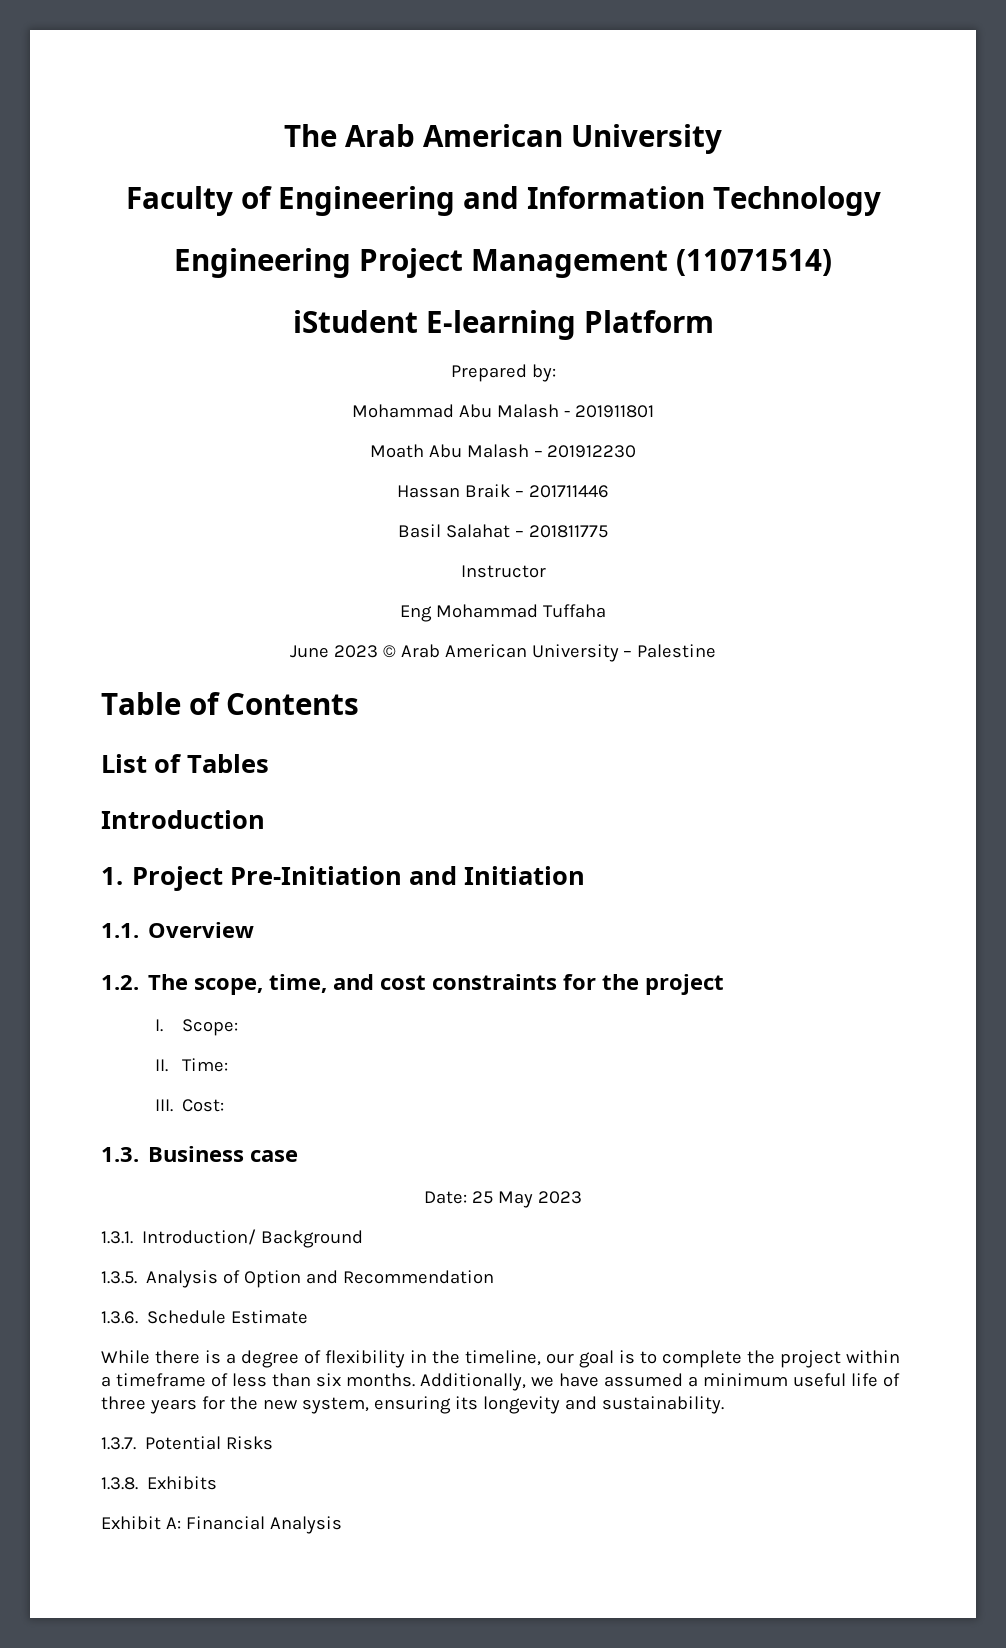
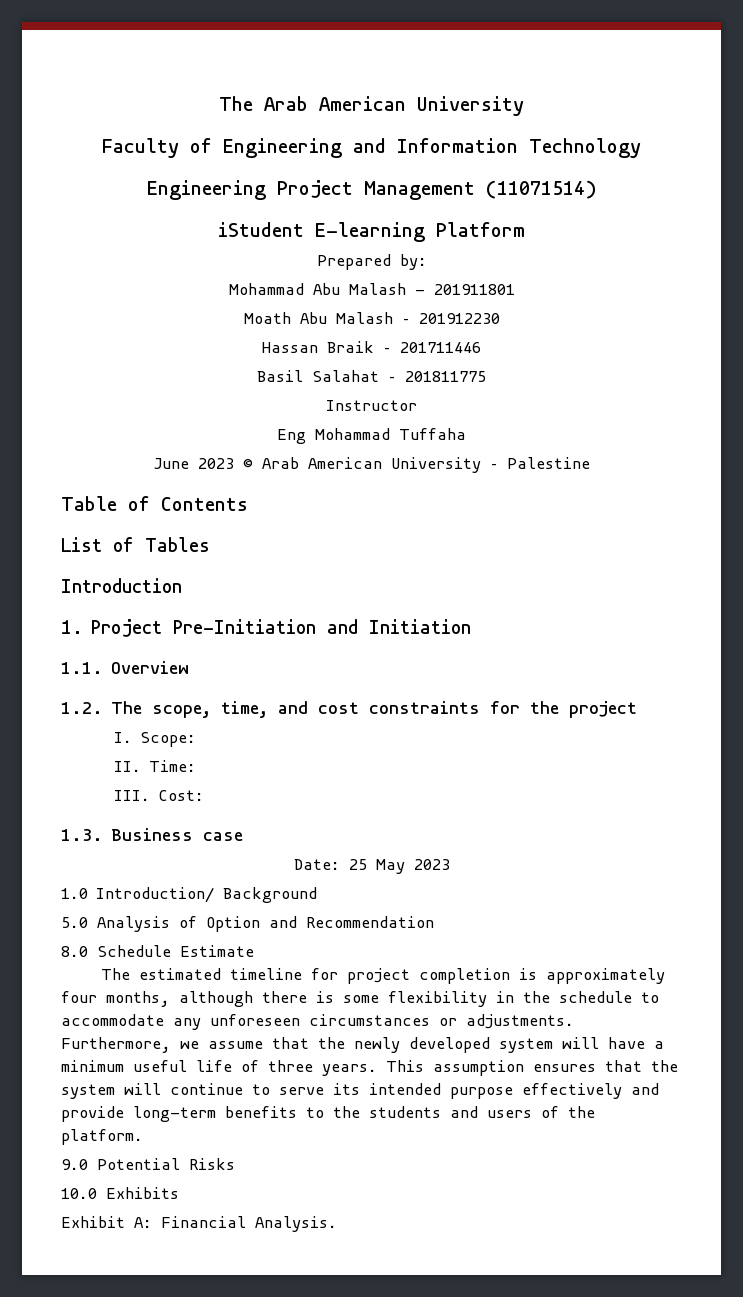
[101,1231,133,1244] 1.3.1. -> [61,888,88,899] 1.0
[101,1271,137,1284] 1.3.5. -> [61,917,88,928] 5.0
[101,1311,138,1324] 1.3.6. -> [61,946,88,957] 8.0
[101,1350,900,1368] [101,1373,683,1391] While there is a degree of flexibility in the timeline, our goal is to complete the project within a timeframe of less than six months. Additionally, we have assumed -> [100,968,665,984] [61,991,659,1007] [61,1014,574,1030] [61,1037,645,1053] The estimated timeline for project completion is approximately four months, although there is some flexibility in the schedule to accommodate any unforeseen circumstances or adjustments. Furthermore, we assume that the newly developed system will have
[149,1396,724,1414] [101,1437,136,1450] years for the new system, ensuring its longevity and sustainability. // 1.3.7. -> [322,1060,678,1076] [61,1083,659,1099] [61,1106,595,1122] [61,1129,143,1145] [61,1159,88,1170] years. This assumption ensures that the system will continue to serve its intended purpose effectively and provide long-term benefits to the students and users of the platform. // 9.0
[101,1477,138,1490] 1.3.8. -> [61,1188,97,1199] 10.0
[269,1516,342,1534] Analysis -> [255,1216,337,1232] Analysis.

